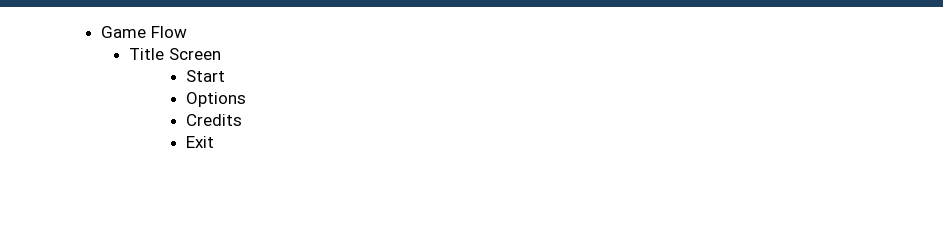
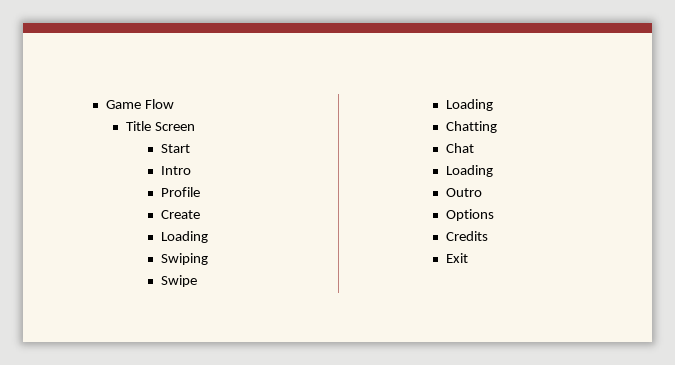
(226, 76) none -> [160,166,191,175] [160,187,200,197] [160,210,200,219] [160,231,208,243] [160,253,208,265] [160,275,197,287] [445,99,493,111] [445,121,497,133] [445,143,474,153] [445,165,493,177] [445,188,482,197] // Intro // Profile // Create // Loading // Swiping // Swipe // Loading // Chatting // Chat // Loading // Outro

